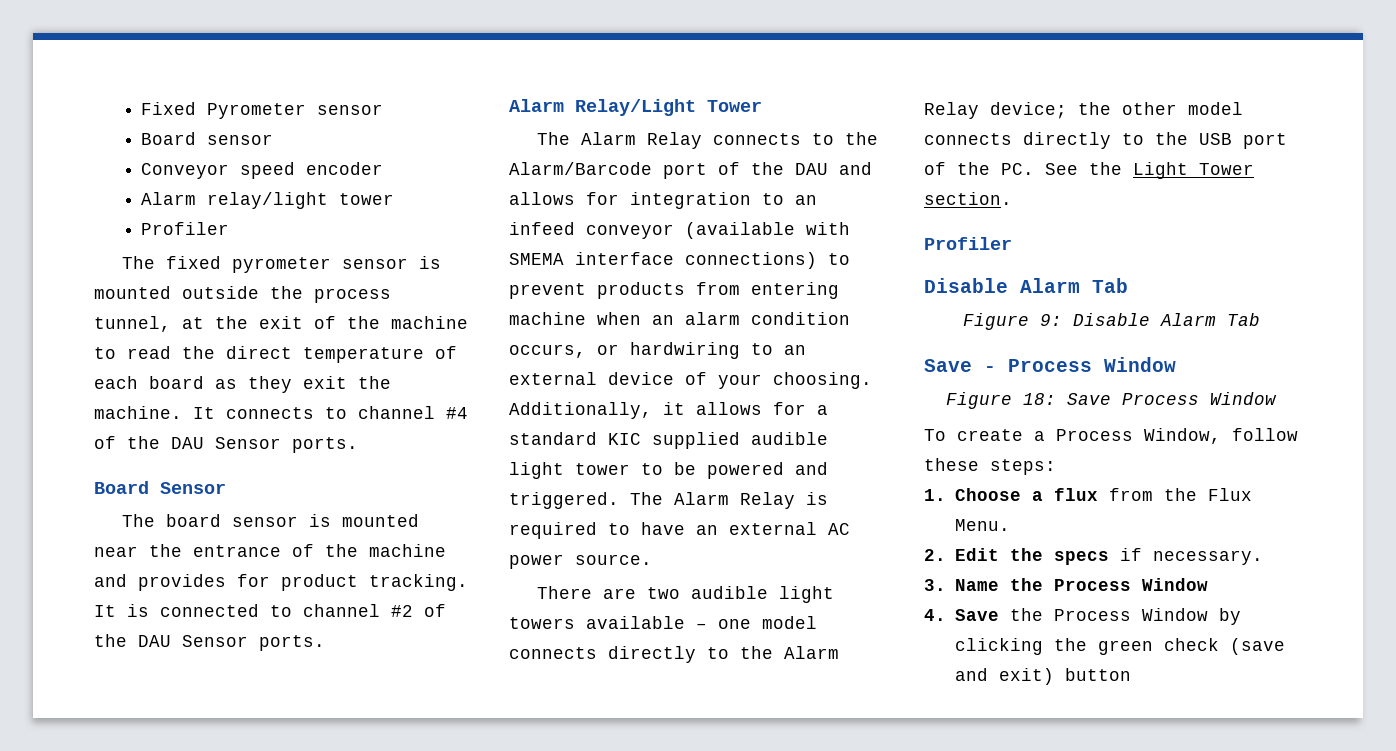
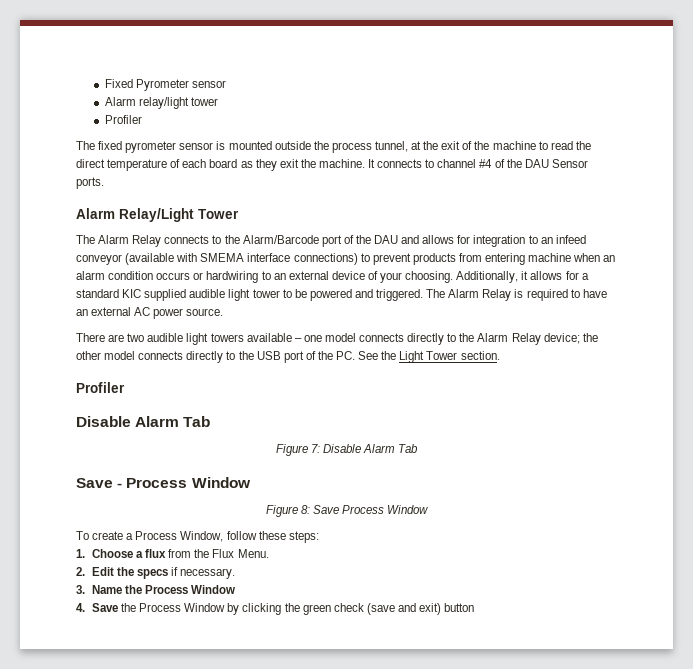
[141,132,274,145] [141,162,384,179] // Board sensor // Conveyor speed encoder -> (226, 84) none
[94,481,226,494] [121,514,419,527] [94,544,446,557] [94,574,468,591] [94,604,446,617] [94,634,325,651] // Board Sensor // The board sensor is mounted near the entrance of the machine and provides for product tracking. It is connected to channel #2 of the DAU Sensor ports. -> (104, 183) none
[509,344,586,358] occurs, -> [156,272,191,280] occurs
[1039,314,1062,326] 9: -> [310,444,320,453] 7:
[1023,393,1056,405] 18: -> [300,505,310,514] 8:

